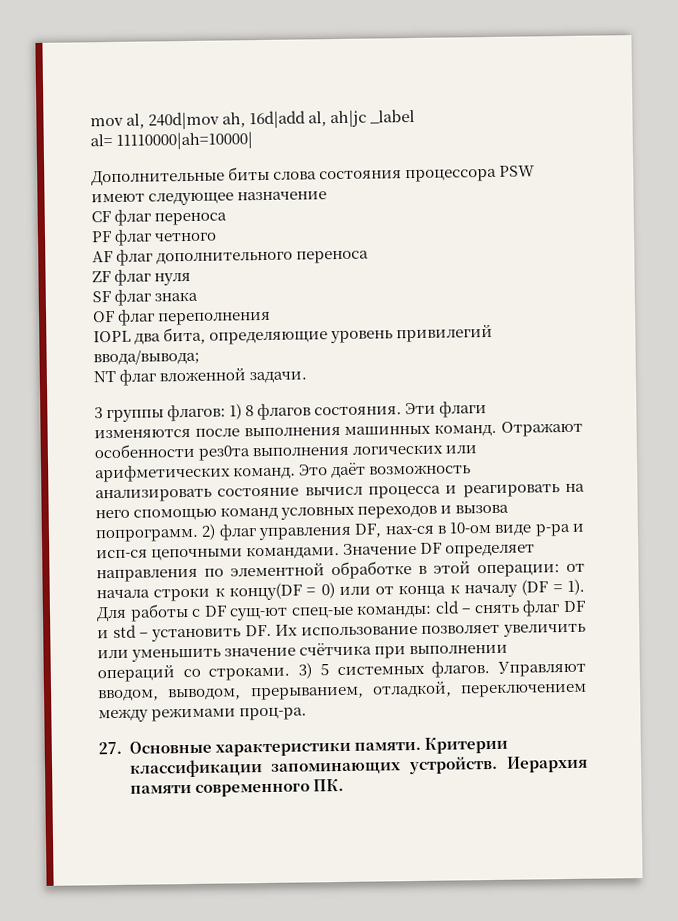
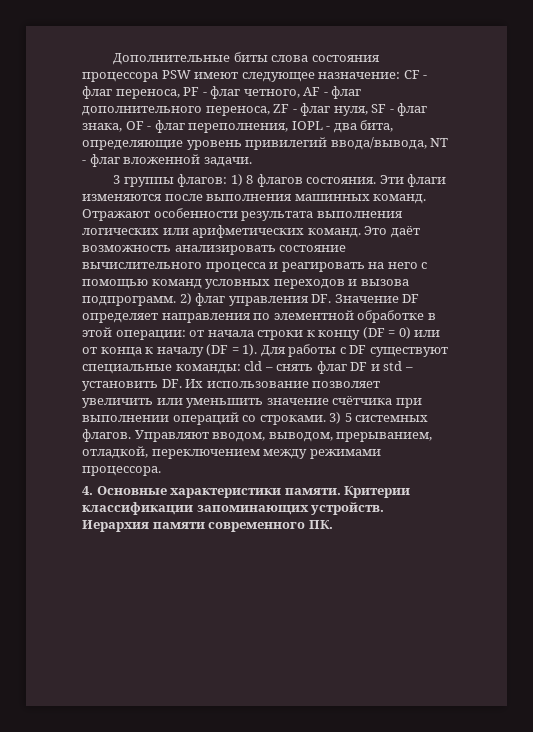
[90,108,416,130] [90,131,254,150] mov al, 240d|mov ah, 16d|add al, ah|jc _label // al= 11110000|ah=10000| // -> (113, 59) none
[237,191,328,201] [91,209,228,226] [91,229,218,246] [92,249,370,266] [92,269,192,286] [92,289,199,306] [92,309,272,326] [93,330,131,343] назначение // CF флаг переноса // PF флаг четного // AF флаг дополнительного переноса // ZF флаг нуля // SF флаг знака // OF флаг переполнения // IOPL -> [318,70,428,79] [82,86,362,99] [82,103,428,116] [82,120,331,133] назначение: CF - флаг переноса, PF - флаг четного, AF - флаг дополнительного переноса, ZF - флаг нуля, SF - флаг знака, OF - флаг переполнения, IOPL -
[93,348,200,366] [93,370,116,383] ввода/вывода; // NT -> [330,137,449,150] [82,160,86,164] ввода/вывода, NT -
[198,445,251,461] рез0та -> [241,211,314,221] результата
[304,486,363,496] вычисл -> [82,262,202,269] вычислительного
[133,508,218,521] спомощью -> [421,262,428,269] [82,279,148,289] с помощью
[95,528,199,543] попрограмм. -> [82,296,176,306] подпрограмм.
[354,521,584,538] [96,545,341,561] DF, нах-ся в 10-ом виде р-ра и исп-ся цепочными командами. -> [311,294,332,303] DF.
[228,582,302,601] концу(DF -> [318,327,385,340] концу (DF
[229,606,354,621] сущ-ют спец-ые -> [369,347,448,357] [82,364,172,374] существуют специальные
[239,707,308,721] [98,741,122,755] проц-ра. // 27. -> [82,466,161,476] [82,486,93,495] процессора. // 4.

